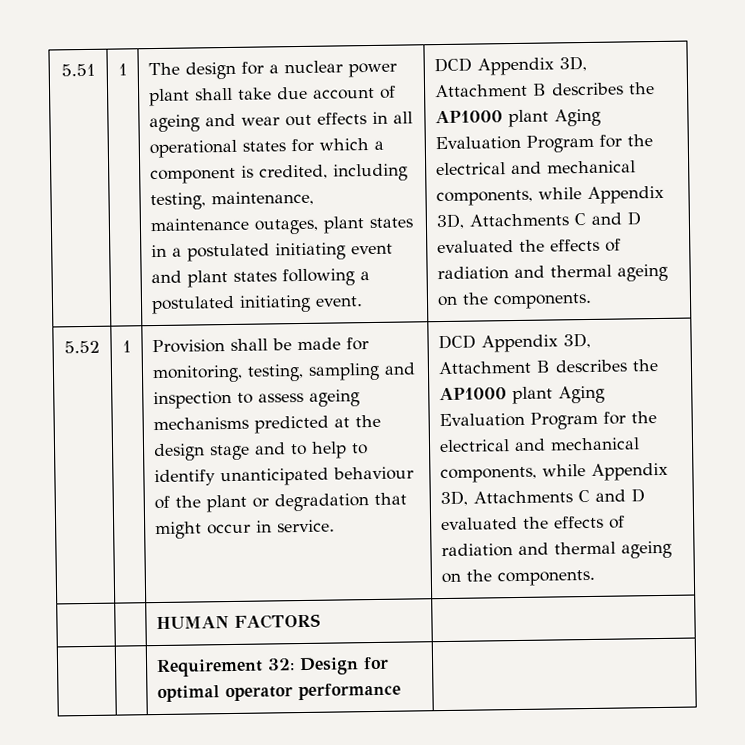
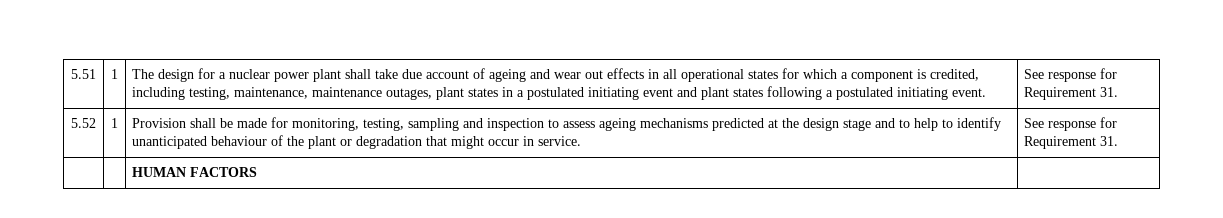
[434,55,588,76] [434,82,656,98] [435,108,602,128] [435,134,654,153] [436,160,637,176] [436,185,665,207] [436,211,642,230] [437,238,622,254] [437,263,669,282] [437,292,593,310] DCD Appendix 3D, Attachment B describes the AP1000 plant Aging Evaluation Program for the electrical and mechanical components, while Appendix 3D, Attachments C and D evaluated the effects of radiation and thermal ageing on the components. -> [1024,68,1118,82] [1024,87,1119,100] See response for Requirement 31.
[438,332,592,353] [438,359,660,375] [439,385,606,405] [439,411,658,430] [439,437,641,453] [440,462,669,484] [440,488,646,507] [441,515,626,531] [441,540,673,559] [441,569,596,587] [156,613,322,630] [156,656,390,678] [157,682,402,703] DCD Appendix 3D, Attachment B describes the AP1000 plant Aging Evaluation Program for the electrical and mechanical components, while Appendix 3D, Attachments C and D evaluated the effects of radiation and thermal ageing on the components. // | | HUMAN FACTORS | // | | Requirement 32: Design for optimal operator performance -> [1024,117,1118,131] [1024,136,1119,149] [132,167,258,177] See response for Requirement 31. // | | HUMAN FACTORS

